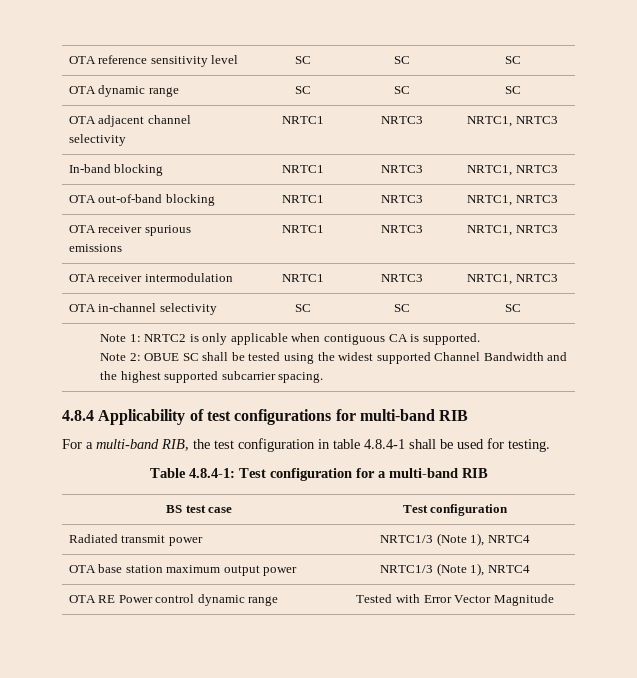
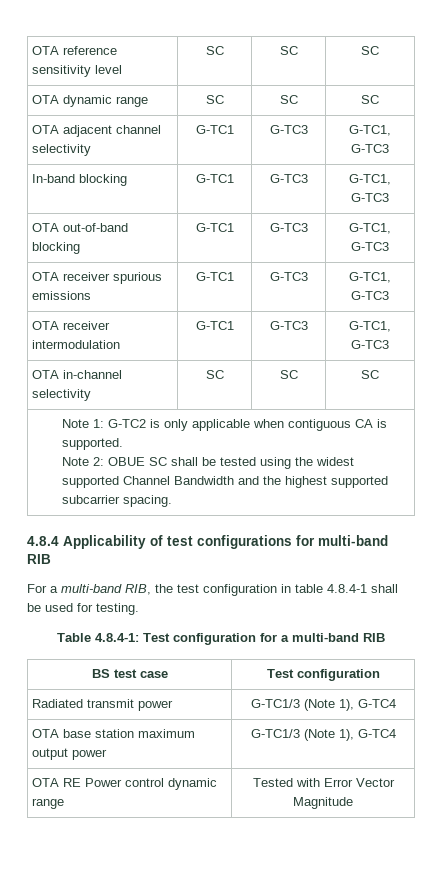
[282,116,324,124] [380,116,423,124] [467,116,558,127] [68,164,164,176] [282,165,324,173] [380,165,423,173] [467,165,558,176] NRTC1 | NRTC3 | NRTC1, NRTC3 // In-band blocking | NRTC1 | NRTC3 | NRTC1, NRTC3 -> [195,125,234,134] [269,125,308,134] [349,125,391,136] [351,144,389,153] [32,174,128,186] [195,174,234,183] [269,174,308,183] [349,174,391,185] [351,193,389,202] G-TC1 | G-TC3 | G-TC1, G-TC3 // In-band blocking | G-TC1 | G-TC3 | G-TC1, G-TC3
[282,195,324,203] [380,195,423,203] [467,195,558,206] NRTC1 | NRTC3 | NRTC1, NRTC3 -> [195,223,234,232] [269,223,308,232] [349,223,391,234] [351,242,389,251] G-TC1 | G-TC3 | G-TC1, G-TC3
[282,225,324,233] [380,225,423,233] [467,225,558,236] NRTC1 | NRTC3 | NRTC1, NRTC3 -> [195,272,234,281] [269,272,308,281] [349,272,391,283] [351,291,389,300] G-TC1 | G-TC3 | G-TC1, G-TC3
[282,274,324,282] [380,274,423,282] [467,274,558,285] NRTC1 | NRTC3 | NRTC1, NRTC3 -> [195,321,234,330] [269,321,308,330] [349,321,391,332] [351,340,389,349] G-TC1 | G-TC3 | G-TC1, G-TC3
[144,334,187,342] NRTC2 -> [108,419,147,428] G-TC2
[380,533,530,546] NRTC1/3 (Note 1), NRTC4 -> [250,699,396,711] G-TC1/3 (Note 1), G-TC4
[380,563,530,576] NRTC1/3 (Note 1), NRTC4 -> [250,729,396,741] G-TC1/3 (Note 1), G-TC4

